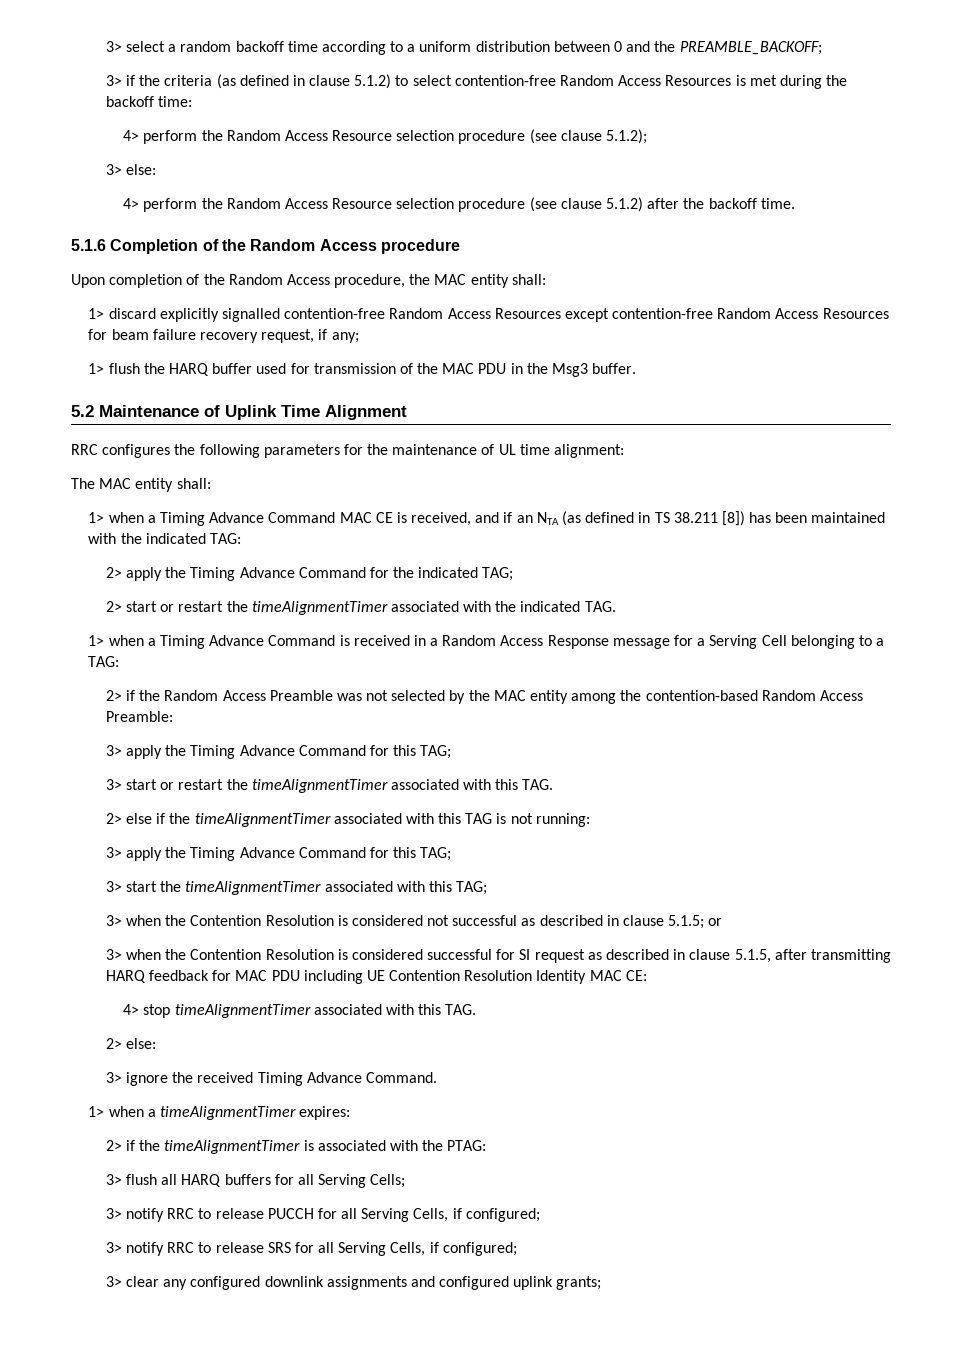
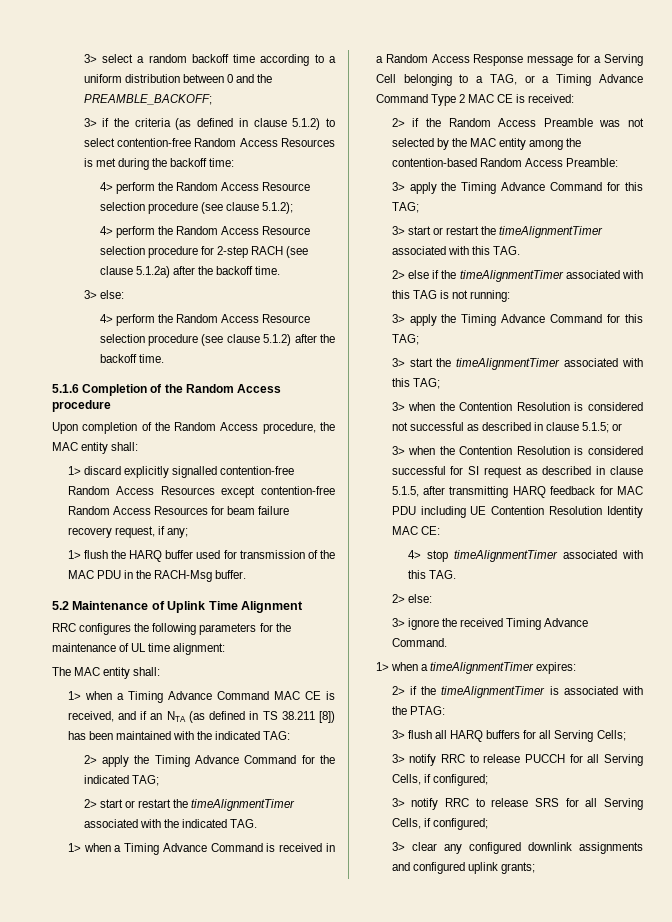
(648, 136) none -> [99,226,311,238] [99,246,309,258] [99,266,281,278] // 4> perform the Random Access Resource selection procedure for 2-step RACH (see clause 5.1.2a) after the backoff time.
[551,363,588,377] Msg3 -> [154,570,213,582] RACH-Msg
[88,656,120,667] TAG: -> [489,74,643,86] [375,94,575,106] TAG, or a Timing Advance Command Type 2 MAC CE is received:

